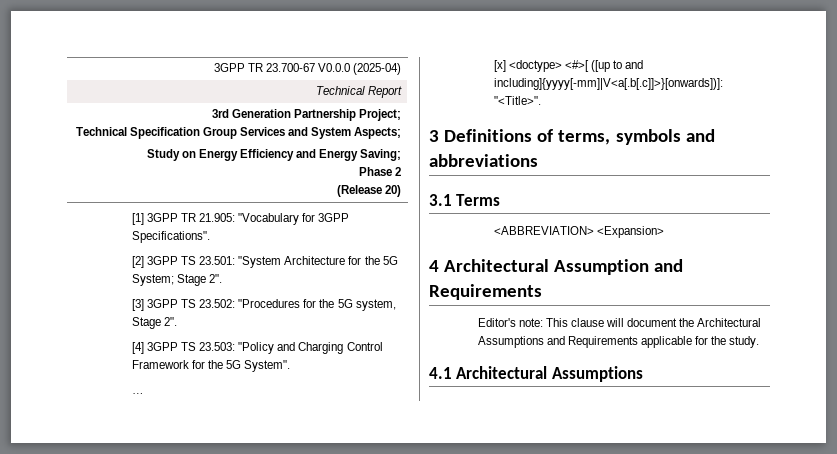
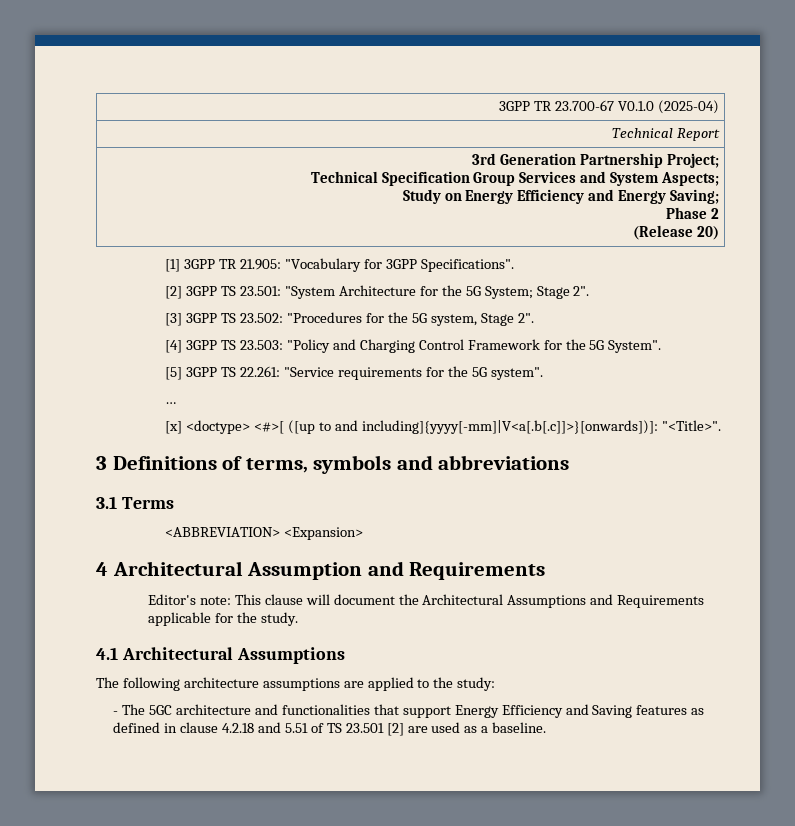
[318,63,351,72] V0.0.0 -> [618,101,655,111] V0.1.0
(291, 366) none -> [165,366,543,380] // [5] 3GPP TS 22.261: "Service requirements for the 5G system".
(643, 374) none -> [96,677,496,691] [113,704,705,718] [113,722,547,736] // The following architecture assumptions are applied to the study: // - The 5GC architecture and functionalities that support Energy Efficiency and Saving features as defined in clause 4.2.18 and 5.51 of TS 23.501 [2] are used as a baseline.

